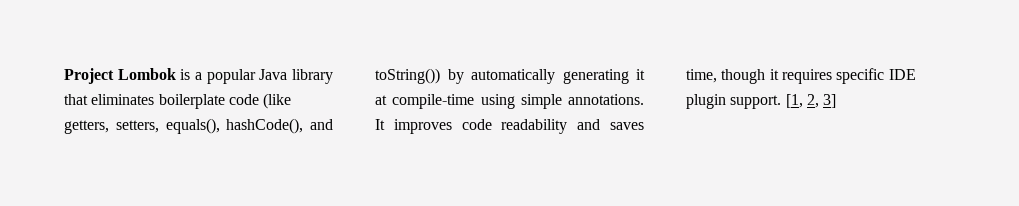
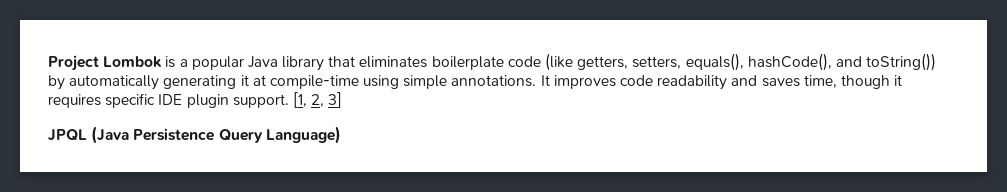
(837, 101) none -> [48,126,341,144] // JPQL (Java Persistence Query Language)

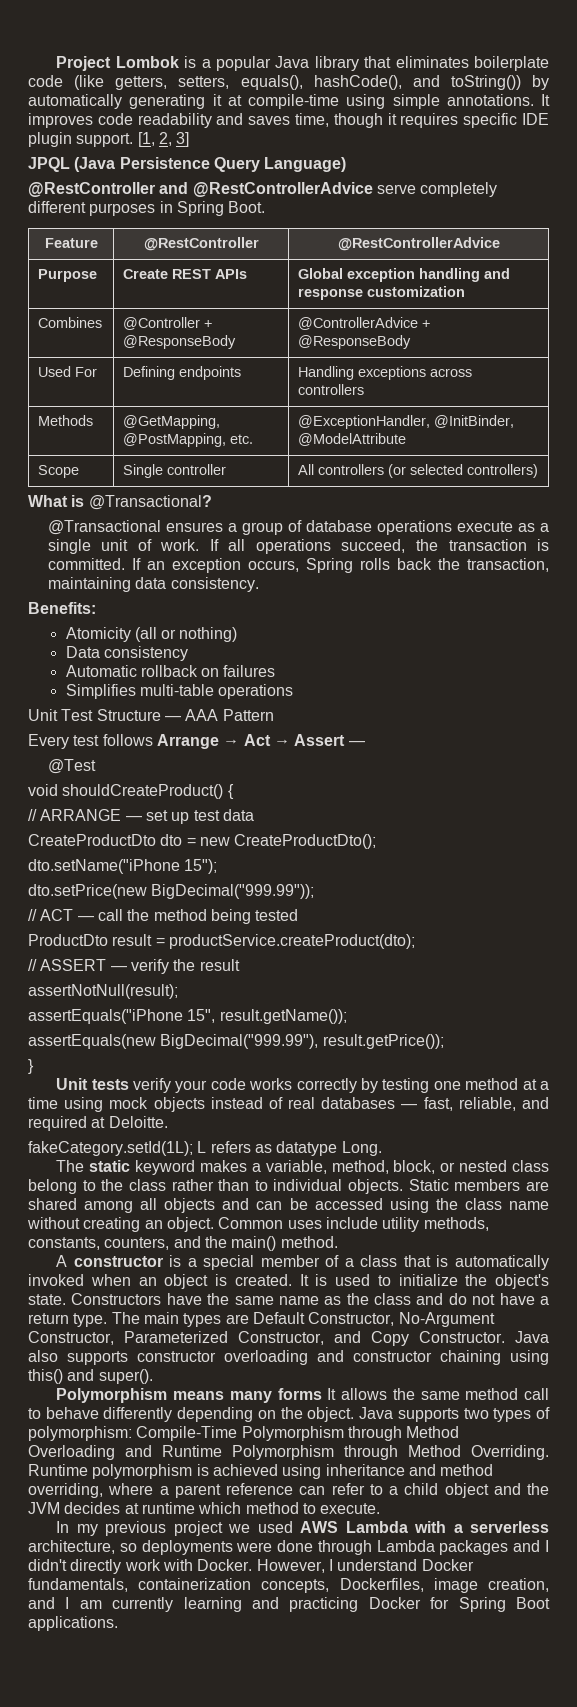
(341, 135) none -> [28,182,498,197] [28,201,266,216] [44,238,98,248] [143,237,259,251] [337,237,500,251] [38,269,98,282] [123,269,248,279] [298,268,511,282] [298,286,466,300] [38,317,103,328] [123,317,213,330] [123,335,237,349] [298,317,431,330] [298,335,412,349] [38,366,98,377] [123,366,242,380] [298,366,473,380] [298,384,365,395] [38,415,94,426] [123,415,221,429] [123,433,254,447] [298,415,515,429] [298,433,407,446] [38,465,80,478] [123,464,227,478] [298,464,539,478] [28,495,212,510] [47,520,549,535] [47,539,550,554] [47,558,549,573] [47,577,259,592] [28,602,96,614] [65,627,238,642] [65,646,188,661] [65,665,276,677] [65,684,294,699] [28,709,274,721] [28,734,365,749] [47,759,96,774] [28,784,234,799] [28,809,254,824] [28,834,377,849] [28,859,218,874] [28,884,315,899] [28,909,299,924] [28,934,415,949] [28,959,240,974] [28,984,178,999] [28,1009,347,1024] [28,1034,444,1049] [28,1059,34,1074] [56,1078,549,1093] [28,1097,549,1112] [28,1116,168,1131] [28,1141,382,1156] [56,1160,550,1175] [28,1179,549,1194] [28,1198,550,1213] [27,1217,489,1232] [28,1236,338,1251] [56,1255,550,1270] [28,1274,549,1289] [28,1293,549,1305] [28,1312,495,1327] [28,1331,549,1346] [28,1350,549,1365] [28,1369,153,1384] [56,1388,549,1403] [28,1407,551,1422] [28,1426,460,1441] [28,1445,549,1460] [28,1464,494,1479] [28,1483,549,1498] [28,1502,381,1514] [56,1521,549,1536] [28,1540,549,1555] [28,1559,474,1574] [28,1578,549,1593] [28,1597,550,1612] [28,1616,118,1631] // @RestController and @RestControllerAdvice serve completely different purposes in Spring Boot. // Feature | @RestController | @RestControllerAdvice // Purpose | Create REST APIs | Global exception handling and response customization // Combines | @Controller + @ResponseBody | @ControllerAdvice + @ResponseBody // Used For | Defining endpoints | Handling exceptions across controllers // Methods | @GetMapping, @PostMapping, etc. | @ExceptionHandler, @InitBinder, @ModelAttribute // Scope | Single controller | All controllers (or selected controllers) // What is @Transactional? // @Transactional ensures a group of database operations execute as a single unit of work. If all operations succeed, the transaction is committed. If an exception occurs, Spring rolls back the transaction, maintaining data consistency. // Benefits: // Atomicity (all or nothing) // Data consistency // Automatic rollback on failures // Simplifies multi-table operations // Unit Test Structure — AAA Pattern // Every test follows Arrange → Act → Assert — // @Test // void shouldCreateProduct() { // // ARRANGE — set up test data // CreateProductDto dto = new CreateProductDto(); // dto.setName("iPhone 15"); // dto.setPrice(new BigDecimal("999.99")); // // ACT — call the method being tested // ProductDto result = productService.createProduct(dto); // // ASSERT — verify the result // assertNotNull(result); // assertEquals("iPhone 15", result.getName()); // assertEquals(new BigDecimal("999.99"), result.getPrice()); // } // Unit tests verify your code works correctly by testing one method at a time using mock objects instead of real databases — fast, reliable, and required at Deloitte. // fakeCategory.setId(1L); L refers as datatype Long. // The static keyword makes a variable, method, block, or nested class belong to the class rather than to individual objects. Static members are shared among all objects and can be accessed using the class name without creating an object. Common uses include utility methods, constants, counters, and the main() method. // A constructor is a special member of a class that is automatically invoked when an object is created. It is used to initialize the object's state. Constructors have the same name as the class and do not have a return type. The main types are Default Constructor, No-Argument Constructor, Parameterized Constructor, and Copy Constructor. Java also supports constructor overloading and constructor chaining using this() and super(). // Polymorphism means many forms It allows the same method call to behave differently depending on the object. Java supports two types of polymorphism: Compile-Time Polymorphism through Method Overloading and Runtime Polymorphism through Method Overriding. Runtime polymorphism is achieved using inheritance and method overriding, where a parent reference can refer to a child object and the JVM decides at runtime which method to execute. // In my previous project we used AWS Lambda with a serverless architecture, so deployments were done through Lambda packages and I didn't directly work with Docker. However, I understand Docker fundamentals, containerization concepts, Dockerfiles, image creation, and I am currently learning and practicing Docker for Spring Boot applications.

